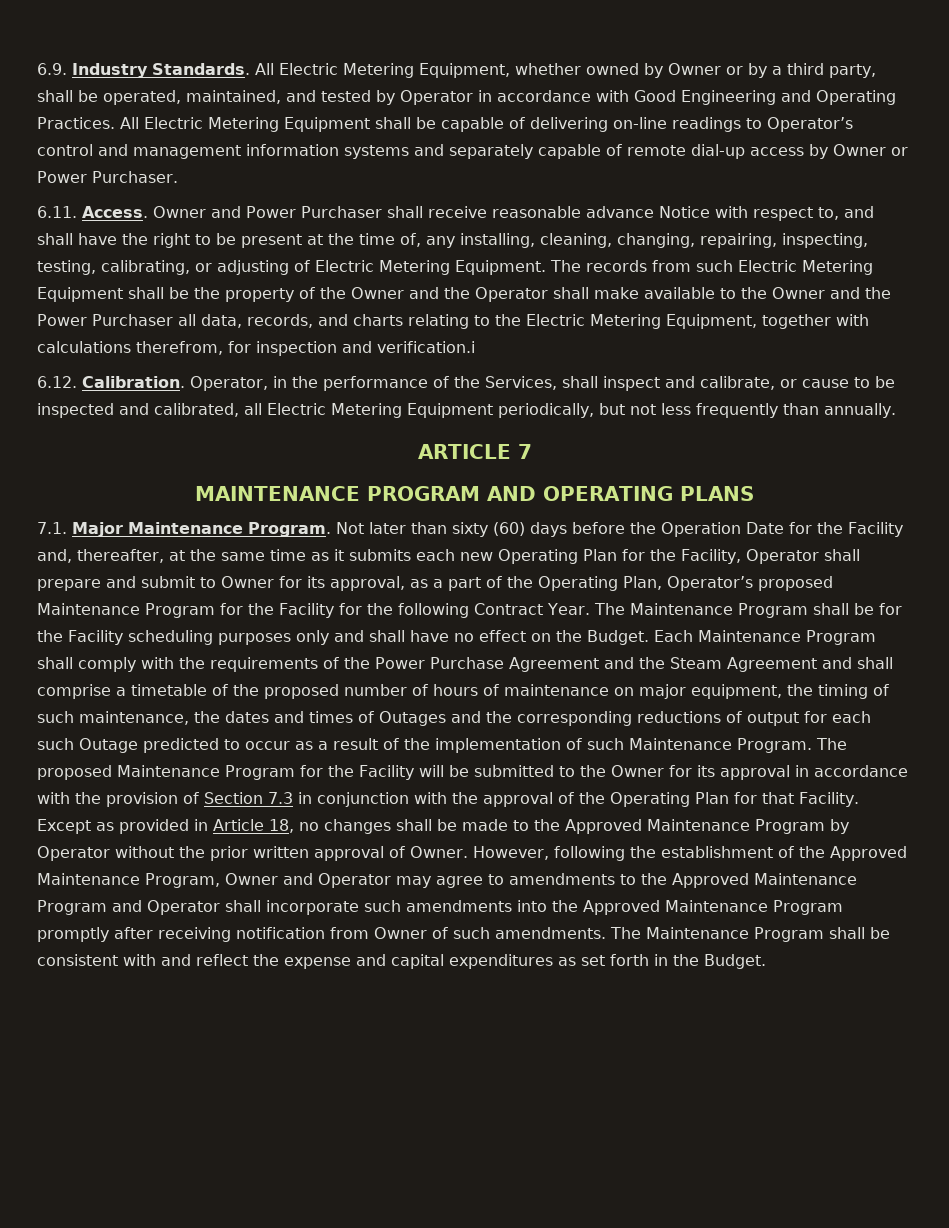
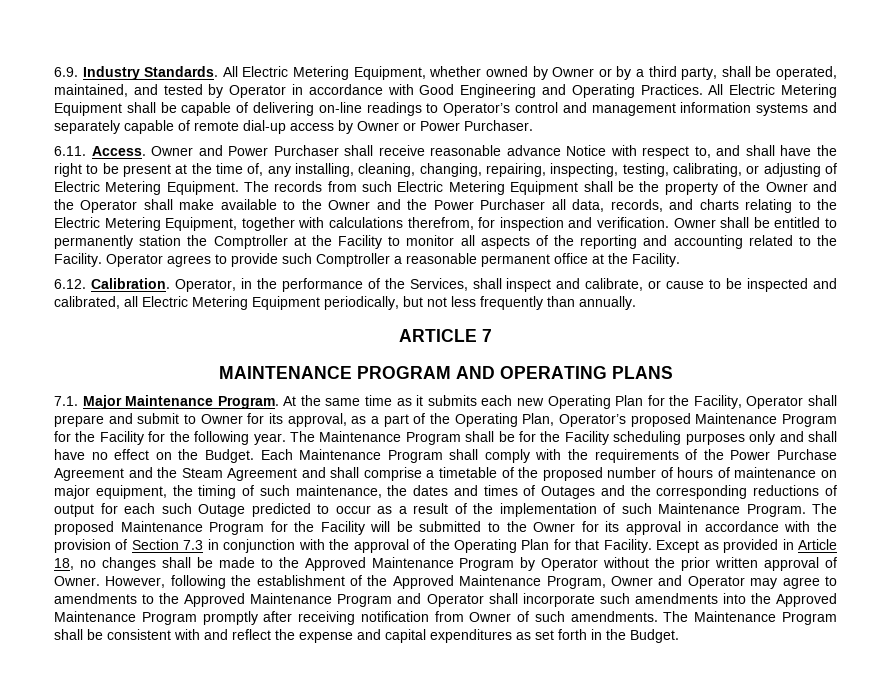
[377,341,475,353] verification.i -> [597,217,838,228] [54,235,837,249] [54,253,680,267] verification. Owner shall be entitled to permanently station the Comptroller at the Facility to monitor all aspects of the reporting and accounting related to the Facility. Operator agrees to provide such Comptroller a reasonable permanent office at the Facility.
[336,522,903,537] [37,549,185,563] Not later than sixty (60) days before the Operation Date for the Facility and, thereafter, at -> [283,396,297,406] At
[473,603,590,615] Contract Year. -> [253,433,286,445] year.

